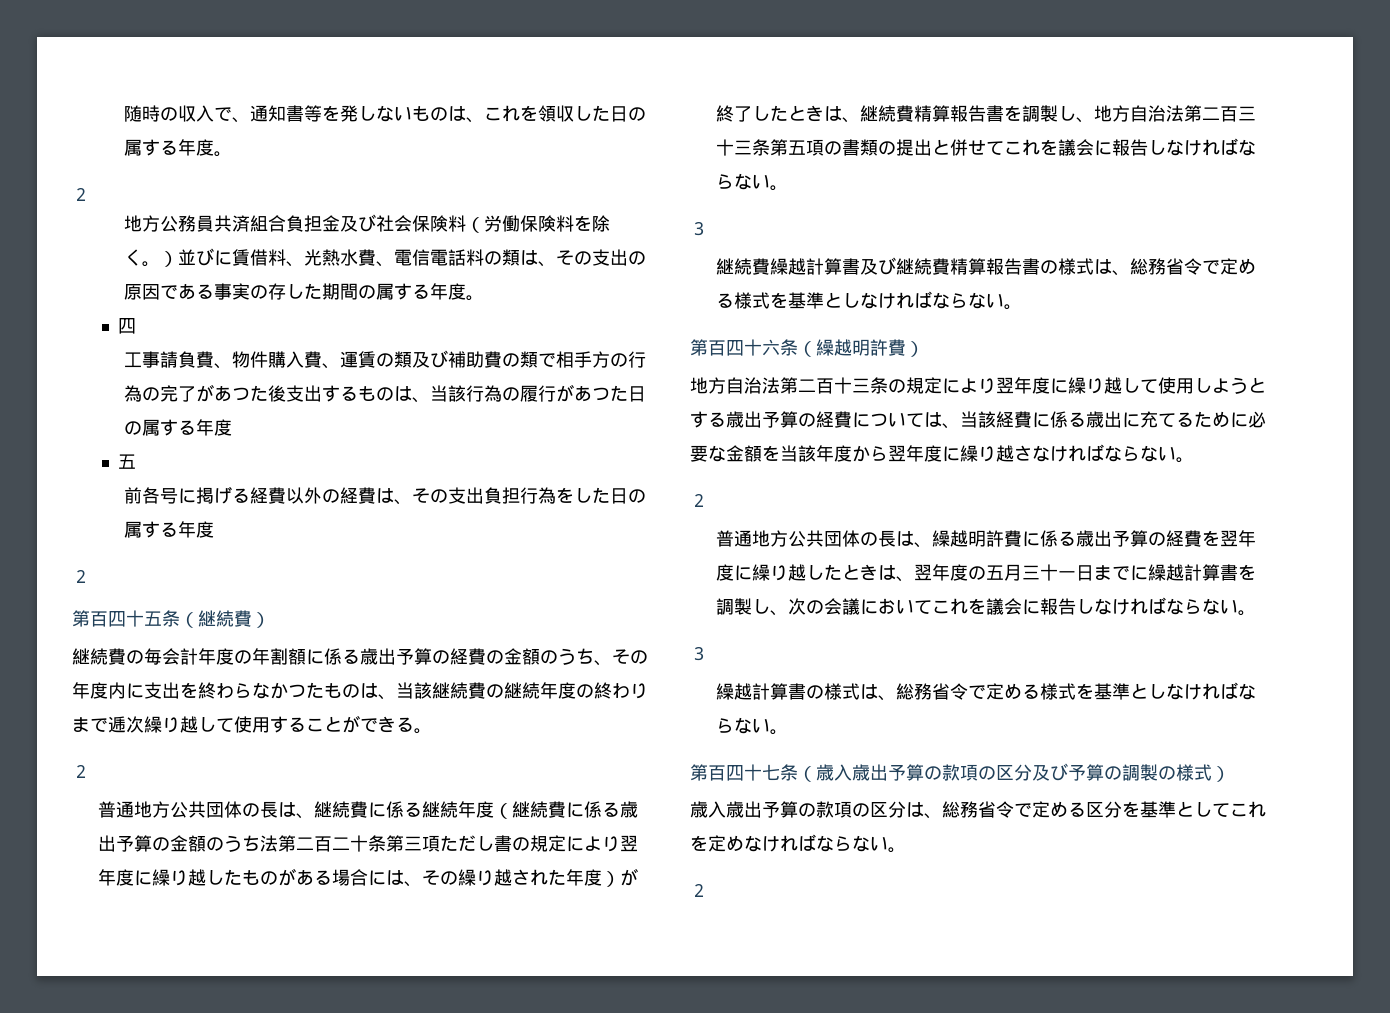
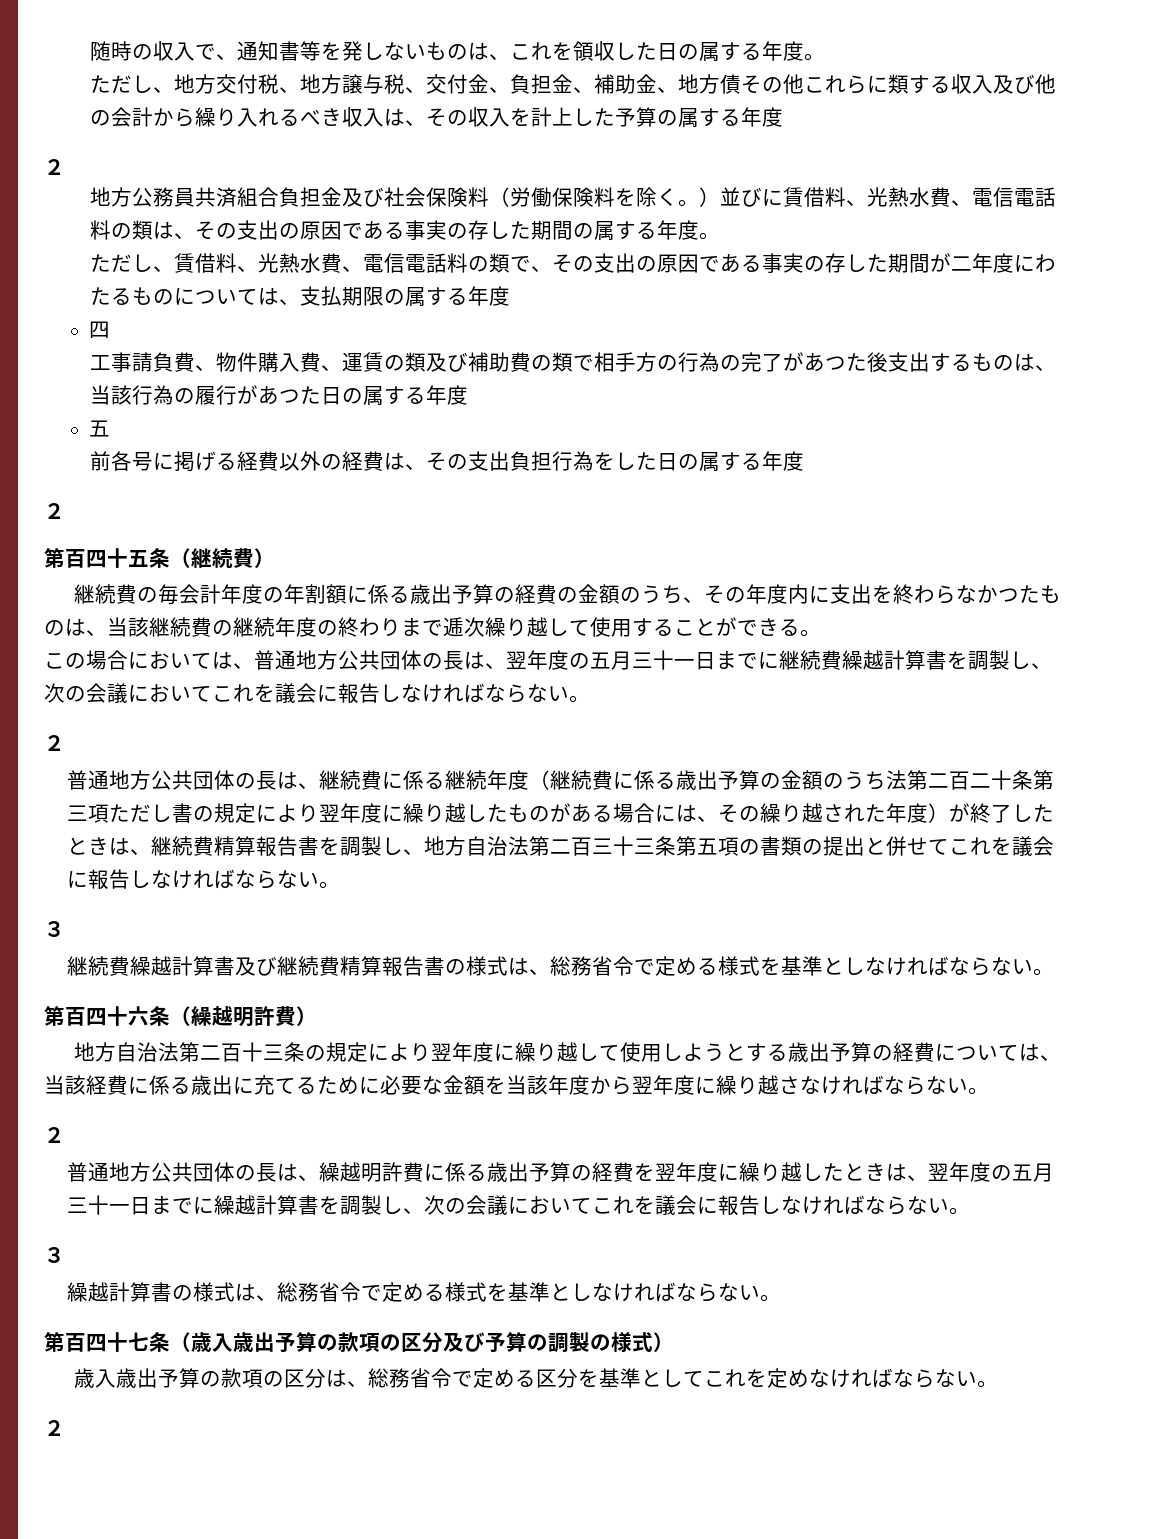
(233, 154) none -> [89,74,1056,94] [89,107,783,128] // ただし、地方交付税、地方譲与税、交付金、負担金、補助金、地方債その他これらに類する収入及び他の会計から繰り入れるべき収入は、その収入を計上した予算の属する年度
(485, 298) none -> [89,253,1056,273] [89,286,510,307] // ただし、賃借料、光熱水費、電信電話料の類で、その支出の原因である事実の存した期間が二年度にわたるものについては、支払期限の属する年度
(432, 731) none -> [44,650,1052,670] [44,683,590,704] // この場合においては、普通地方公共団体の長は、翌年度の五月三十一日までに継続費繰越計算書を調製し、次の会議においてこれを議会に報告しなければならない。

